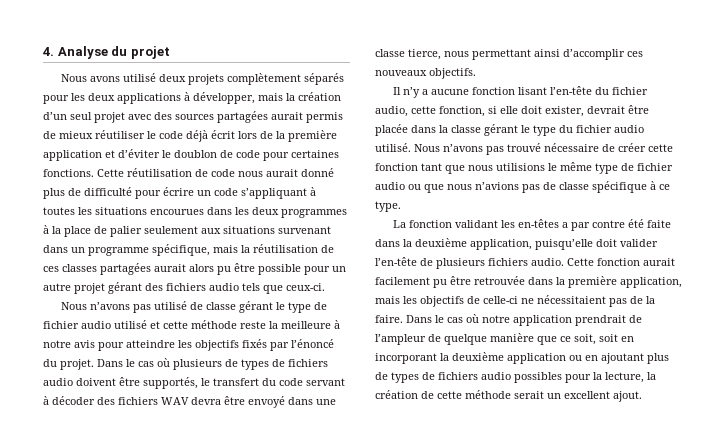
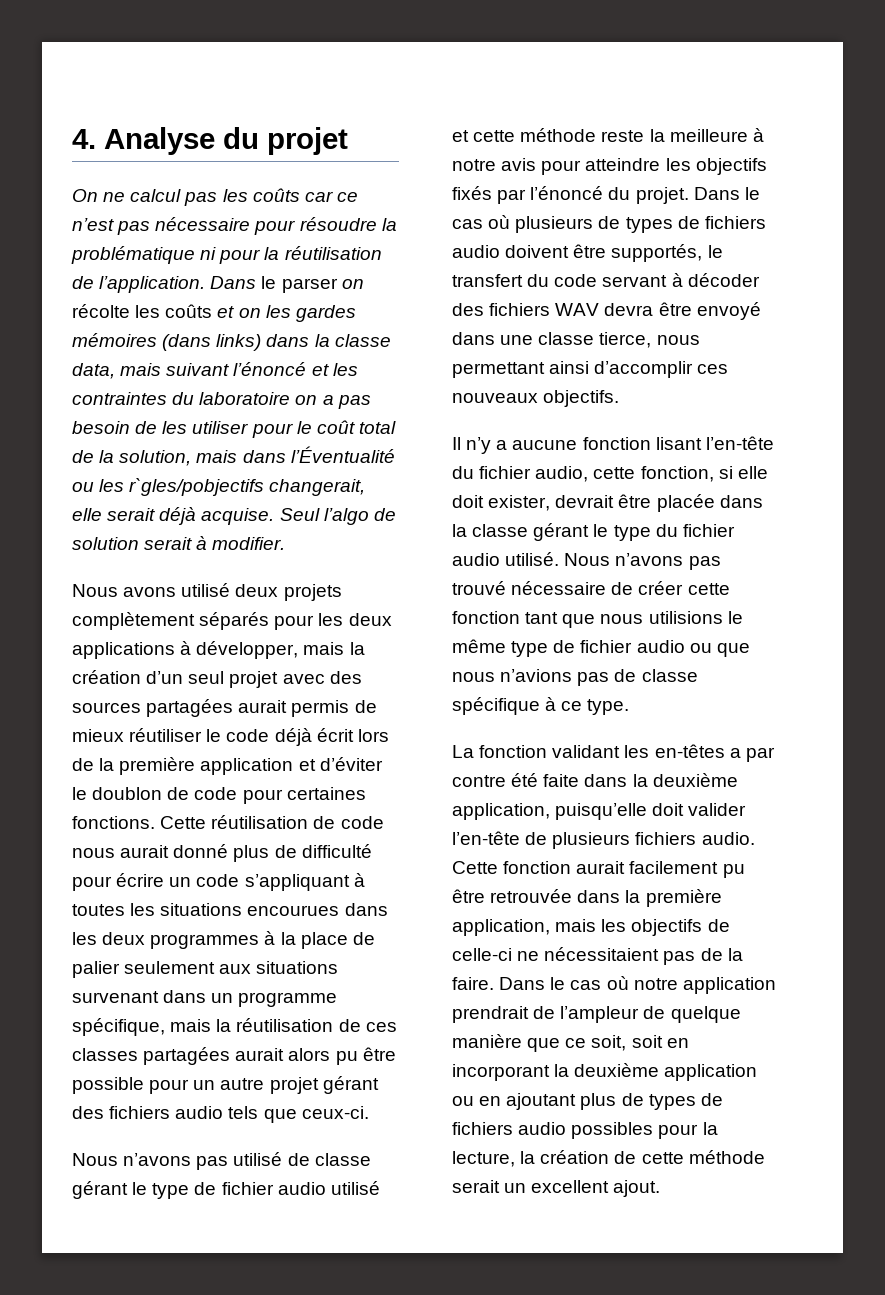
(170, 52) none -> [72,188,358,206] [72,217,397,235] [71,246,382,264] [72,276,364,293] [72,304,356,322] [72,333,391,351] [72,362,358,379] [72,392,371,409] [72,420,396,438] [72,446,395,466] [72,478,366,496] [72,507,396,525] [72,536,286,550] // On ne calcul pas les coûts car ce n’est pas nécessaire pour résoudre la problématique ni pour la réutilisation de l’application. Dans le parser on récolte les coûts et on les gardes mémoires (dans links) dans la classe data, mais suivant l’énoncé et les contraintes du laboratoire on a pas besoin de les utiliser pour le coût total de la solution, mais dans l’Éventualité ou les r`gles/pobjectifs changerait, elle serait déjà acquise. Seul l’algo de solution serait à modifier.

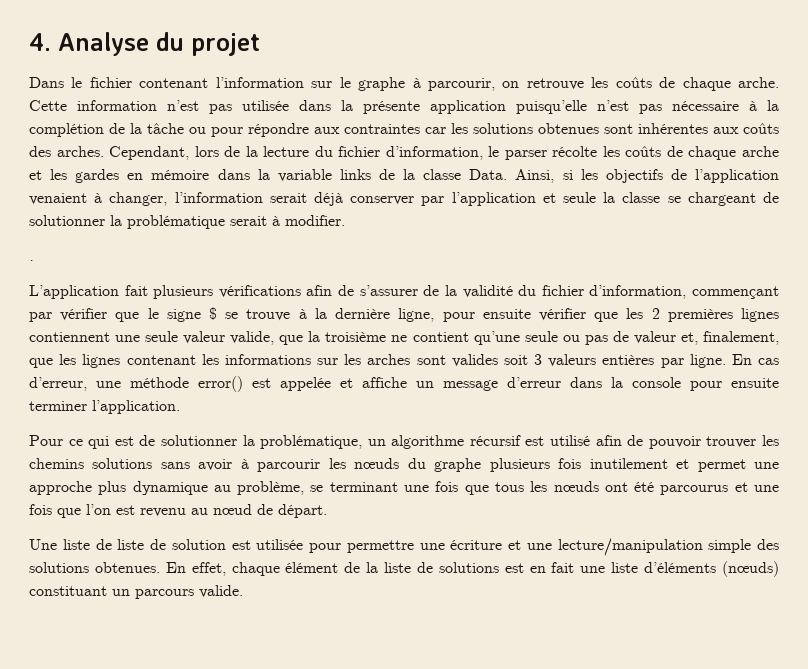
[72,188,358,206] [72,217,397,235] [71,246,382,264] [72,276,257,293] On ne calcul pas les coûts car ce n’est pas nécessaire pour résoudre la problématique ni pour la réutilisation de l’application. Dans -> [29,77,779,91] [29,100,779,114] [29,123,779,137] [29,146,483,160] Dans le fichier contenant l’information sur le graphe à parcourir, on retrouve les coûts de chaque arche. Cette information n’est pas utilisée dans la présente application puisqu’elle n’est pas nécessaire à la complétion de la tâche ou pour répondre aux contraintes car les solutions obtenues sont inhérentes aux coûts des arches. Cependant, lors de la lecture du fichier d’information,
[341,279,364,289] on -> (547, 155) none
[217,305,356,322] [72,333,391,351] [72,362,358,379] [72,392,371,409] [72,420,396,438] [72,446,395,466] [72,478,366,496] [72,507,396,525] [72,536,286,550] [72,583,342,601] [72,612,392,630] [72,641,365,659] [72,670,362,688] [72,699,377,717] [72,728,389,746] [72,757,383,775] [72,787,366,804] [72,815,384,829] [72,844,372,862] [72,873,365,891] [72,903,388,916] [72,931,375,949] [72,961,339,978] [72,990,338,1007] [72,1018,397,1036] [72,1047,396,1065] [72,1076,379,1094] [72,1106,369,1123] [72,1152,371,1170] [72,1181,380,1199] [452,128,764,142] [452,158,767,175] [452,186,760,204] [452,215,766,233] [452,244,723,262] [452,273,760,287] [452,302,761,320] [452,332,700,348] [452,361,729,378] [452,390,620,407] [452,436,774,454] [452,466,768,482] [452,494,763,512] [452,523,735,541] [452,552,721,570] [452,581,730,595] [452,611,743,628] [452,639,750,657] [452,669,698,686] [452,697,630,715] [452,744,775,762] [452,773,738,787] [452,803,747,820] [452,831,755,849] [452,861,745,878] [452,889,722,907] [452,919,730,936] [452,947,743,965] [452,976,776,994] [452,1006,741,1023] [452,1034,689,1052] [452,1063,758,1081] [452,1093,723,1110] [452,1122,718,1139] [452,1150,765,1167] [452,1180,661,1197] et on les gardes mémoires (dans links) dans la classe data, mais suivant l’énoncé et les contraintes du laboratoire on a pas besoin de les utiliser pour le coût total de la solution, mais dans l’Éventualité ou les r`gles/pobjectifs changerait, elle serait déjà acquise. Seul l’algo de solution serait à modifier. // Nous avons utilisé deux projets complètement séparés pour les deux applications à développer, mais la création d’un seul projet avec des sources partagées aurait permis de mieux réutiliser le code déjà écrit lors de la première application et d’éviter le doublon de code pour certaines fonctions. Cette réutilisation de code nous aurait donné plus de difficulté pour écrire un code s’appliquant à toutes les situations encourues dans les deux programmes à la place de palier seulement aux situations survenant dans un programme spécifique, mais la réutilisation de ces classes partagées aurait alors pu être possible pour un autre projet gérant des fichiers audio tels que ceux-ci. // Nous n’avons pas utilisé de classe gérant le type de fichier audio utilisé et cette méthode reste la meilleure à notre avis pour atteindre les objectifs fixés par l’énoncé du projet. Dans le cas où plusieurs de types de fichiers audio doivent être supportés, le transfert du code servant à décoder des fichiers WAV devra être envoyé dans une classe tierce, nous permettant ainsi d’accomplir ces nouveaux objectifs. // Il n’y a aucune fonction lisant l’en-tête du fichier audio, cette fonction, si elle doit exister, devrait être placée dans la classe gérant le type du fichier audio utilisé. Nous n’avons pas trouvé nécessaire de créer cette fonction tant que nous utilisions le même type de fichier audio ou que nous n’avions pas de classe spécifique à ce type. // La fonction validant les en-têtes a par contre été faite dans la deuxième application, puisqu’elle doit valider l’en-tête de plusieurs fichiers audio. Cette fonction aurait facilement pu être retrouvée dans la première application, mais les objectifs de celle-ci ne nécessitaient pas de la faire. Dans le cas où notre application prendrait de l’ampleur de quelque manière que ce soit, soit en incorporant la deuxième application ou en ajoutant plus de types de fichiers audio possibles pour la lecture, la création de cette méthode serait un excellent ajout. -> [666,146,779,160] [29,169,779,183] [29,192,780,206] [29,215,345,229] [29,260,34,261] [29,285,780,299] [29,307,780,322] [29,331,779,345] [29,354,779,368] [29,376,779,392] [29,400,180,414] [29,435,780,449] [29,458,779,472] [29,481,779,495] [29,504,327,518] [29,538,779,556] [29,561,779,577] [29,585,243,599] de chaque arche et les gardes en mémoire dans la variable links de la classe Data. Ainsi, si les objectifs de l’application venaient à changer, l’information serait déjà conserver par l’application et seule la classe se chargeant de solutionner la problématique serait à modifier. // . // L’application fait plusieurs vérifications afin de s’assurer de la validité du fichier d’information, commençant par vérifier que le signe $ se trouve à la dernière ligne, pour ensuite vérifier que les 2 premières lignes contiennent une seule valeur valide, que la troisième ne contient qu’une seule ou pas de valeur et, finalement, que les lignes contenant les informations sur les arches sont valides soit 3 valeurs entières par ligne. En cas d’erreur, une méthode error() est appelée et affiche un message d’erreur dans la console pour ensuite terminer l’application. // Pour ce qui est de solutionner la problématique, un algorithme récursif est utilisé afin de pouvoir trouver les chemins solutions sans avoir à parcourir les nœuds du graphe plusieurs fois inutilement et permet une approche plus dynamique au problème, se terminant une fois que tous les nœuds ont été parcourus et une fois que l’on est revenu au nœud de départ. // Une liste de liste de solution est utilisée pour permettre une écriture et une lecture/manipulation simple des solutions obtenues. En effet, chaque élément de la liste de solutions est en fait une liste d’éléments (nœuds) constituant un parcours valide.

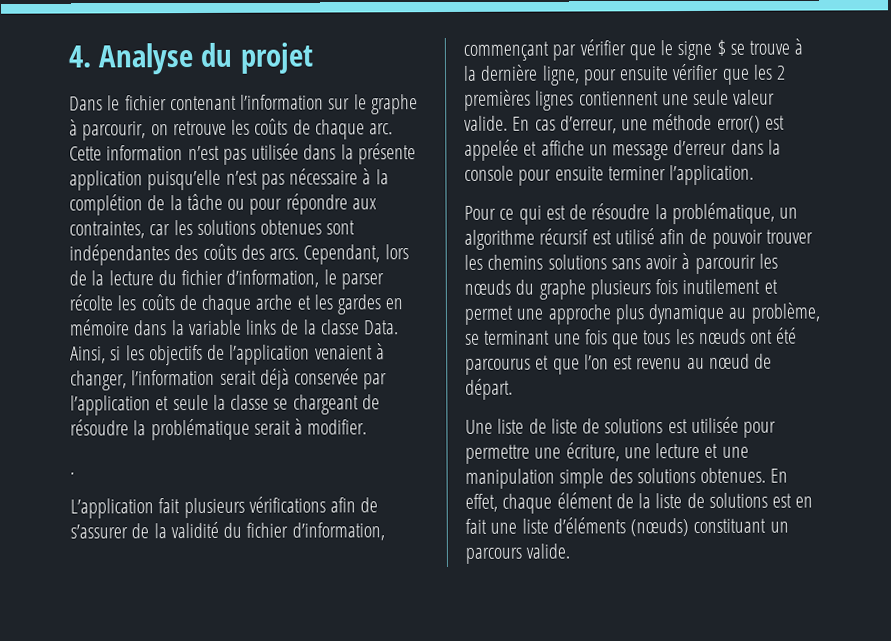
[738,77,779,88] arche. -> [369,123,394,135] arc.
[344,124,420,134] contraintes -> [69,221,145,239] contraintes,
[638,123,739,134] inhérentes aux -> [69,244,199,266] indépendantes des
[56,146,104,157] arches. -> [269,248,300,260] arcs.
[350,196,415,205] conserver -> [294,368,360,385] conservée
[29,215,105,226] solutionner -> [70,419,129,436] résoudre
[230,331,779,345] [29,354,726,368] valide, que la troisième ne contient qu’une seule ou pas de valeur et, finalement, que les lignes contenant les informations sur les arches sont valides soit 3 valeurs entières par ligne. -> [464,115,508,131] valide.
[160,435,237,446] solutionner -> [591,203,651,220] résoudre
[753,485,779,492] [29,504,52,515] une fois -> (550, 362) none
[171,539,226,550] solution -> [604,418,664,434] solutions
[450,538,703,556] écriture et une lecture/manipulation -> [565,442,749,462] [465,468,555,489] écriture, une lecture et une manipulation

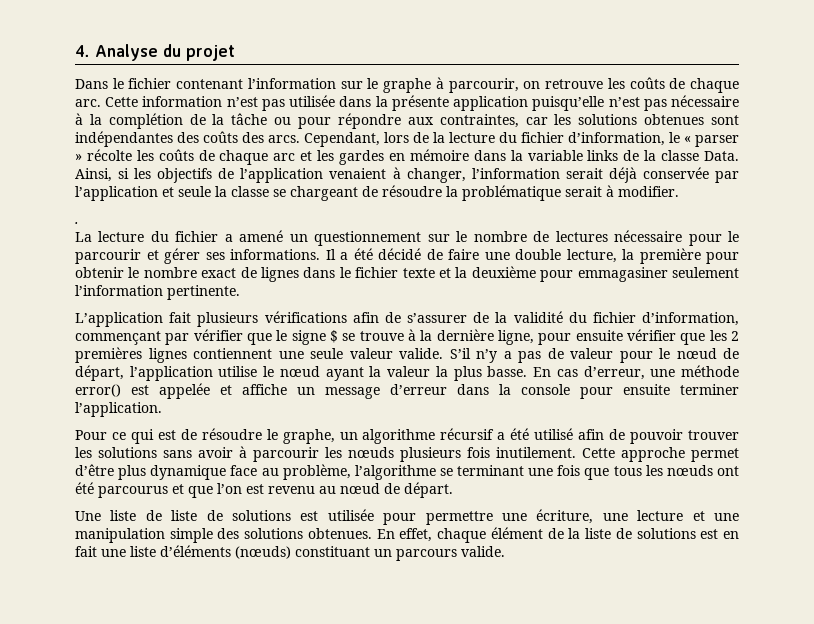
[340,273,384,290] parser -> [684,135,739,147] [75,154,82,161] « parser »
[255,294,293,310] arche -> [273,153,296,161] arc
(75, 473) none -> [75,230,739,246] [75,248,739,264] [75,266,739,282] [75,285,240,300] // La lecture du fichier a amené un questionnement sur le nombre de lectures nécessaire pour le parcourir et gérer ses informations. Il a été décidé de faire une double lecture, la première pour obtenir le nombre exact de lignes dans le fichier texte et la deuxième pour emmagasiner seulement l’information pertinente.
(508, 123) none -> [449,348,739,363] [75,365,528,381] S’il n’y a pas de valeur pour le nœud de départ, l’application utilise le nœud ayant la valeur la plus basse.
[654,202,775,225] la problématique, -> [266,429,335,444] le graphe,
[591,230,612,245] est -> [497,428,530,440] a été
[487,254,544,270] chemins -> (92, 452) none
[515,278,778,300] [464,304,612,325] du graphe plusieurs fois inutilement et permet une approche -> [400,447,739,462] [75,464,114,476] plusieurs fois inutilement. Cette approche permet d’être
(726, 314) none -> [230,465,258,476] face
(821, 313) none -> [354,465,436,480] l’algorithme

